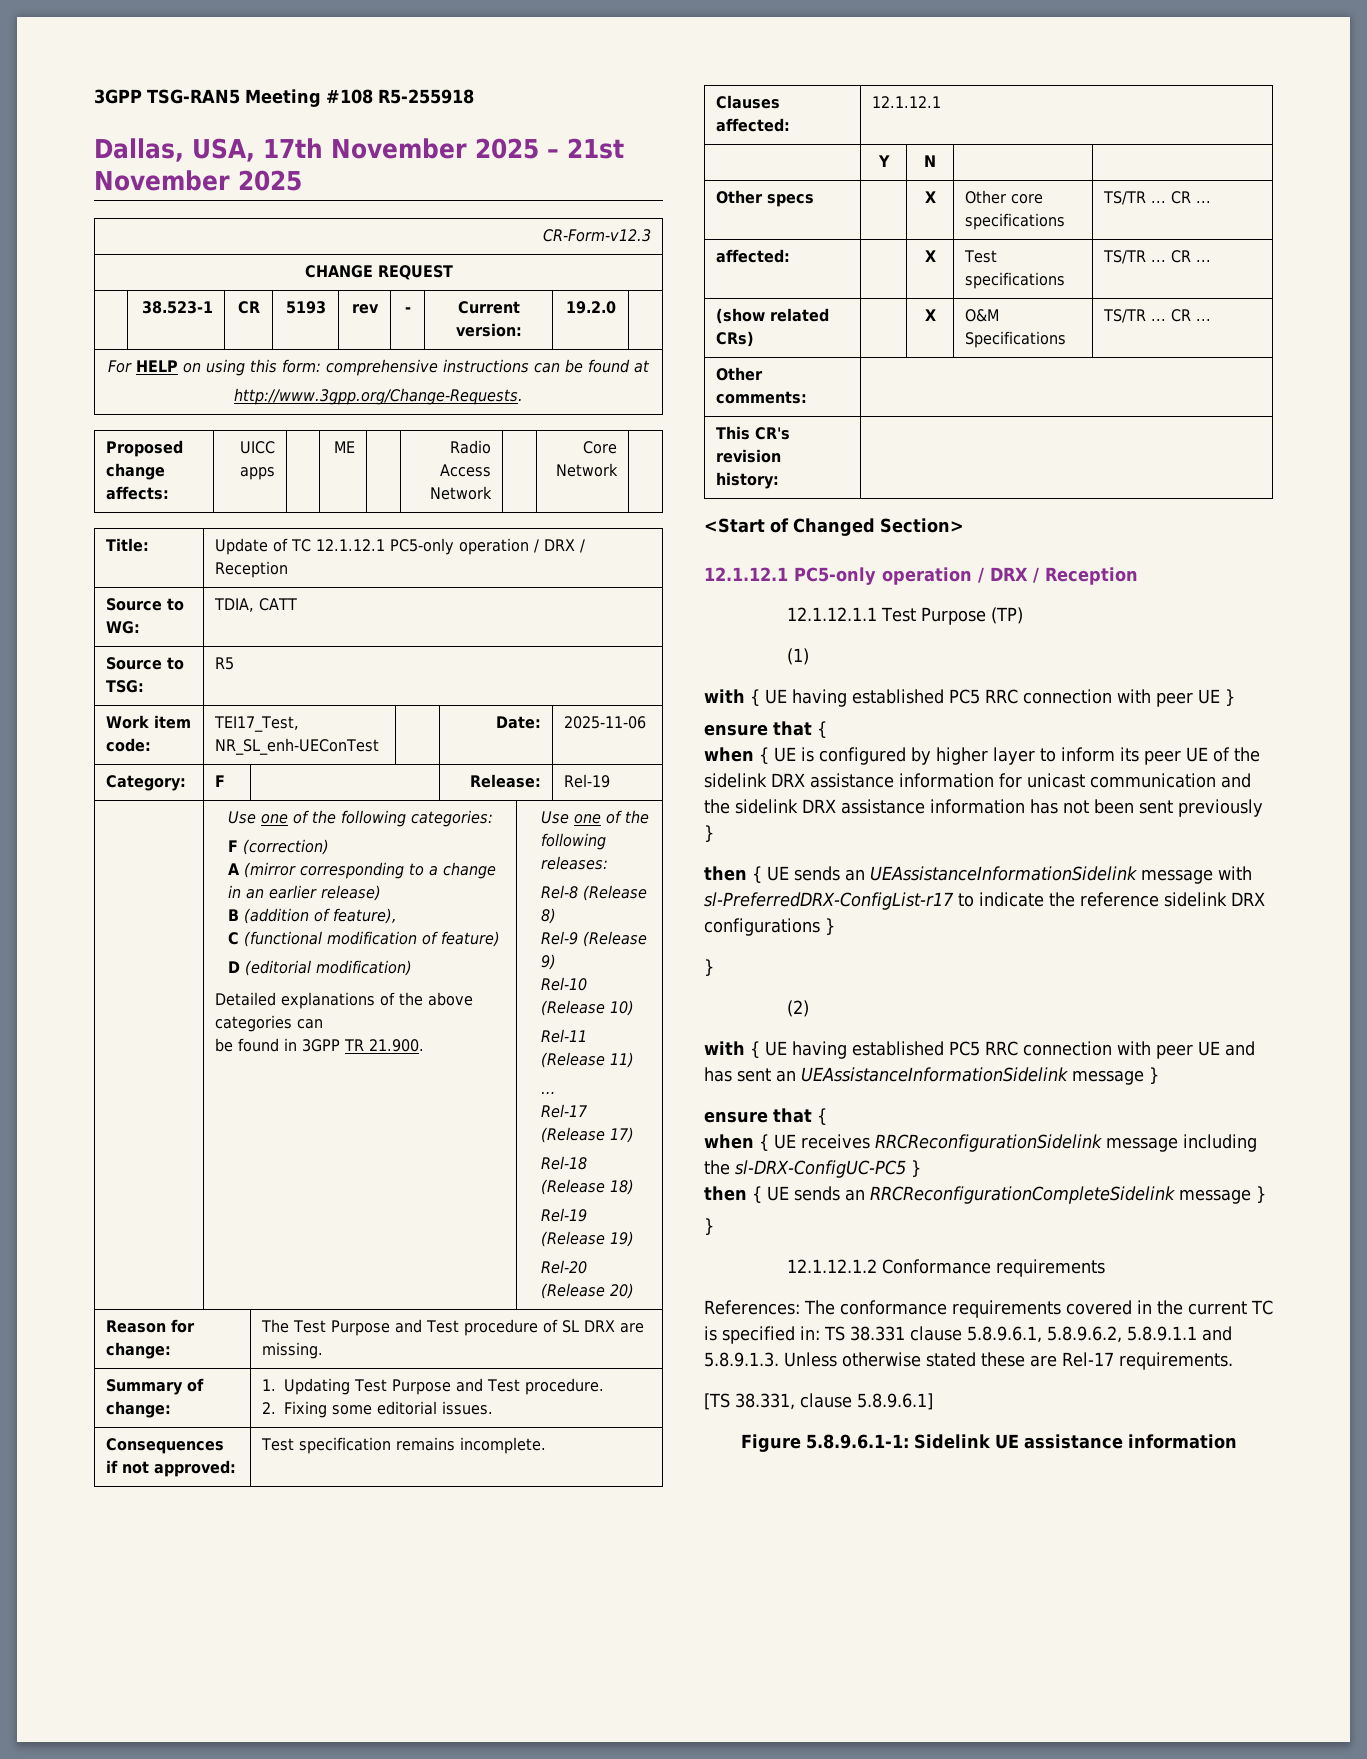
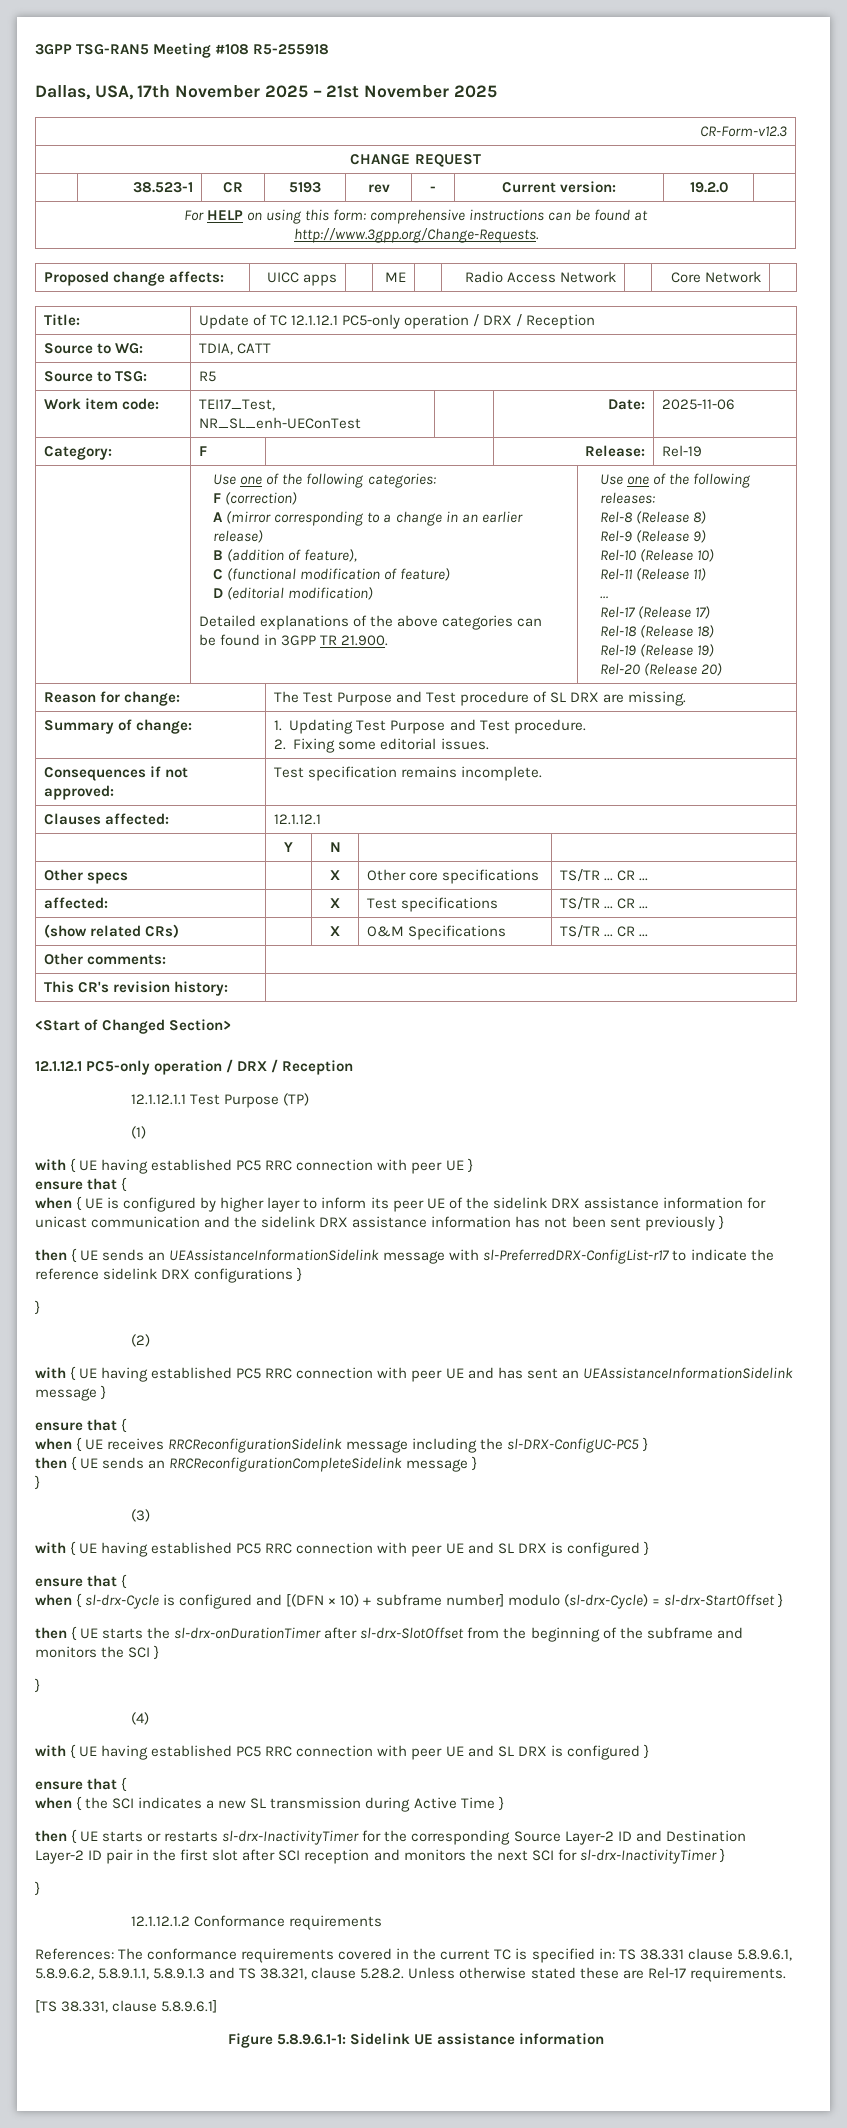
(714, 1226) none -> [130,1509,150,1522] [35,1541,649,1557] [35,1574,128,1589] [35,1593,783,1609] [35,1626,743,1642] [35,1645,160,1660] [35,1678,40,1693] [130,1712,149,1725] [35,1744,649,1760] [35,1777,128,1792] [35,1796,504,1812] [35,1829,746,1845] [35,1848,725,1864] [35,1881,40,1896] // (3) // with { UE having established PC5 RRC connection with peer UE and SL DRX is configured } // ensure that { // when { sl-drx-Cycle is configured and [(DFN × 10) + subframe number] modulo (sl-drx-Cycle) = sl-drx-StartOffset } // then { UE starts the sl-drx-onDurationTimer after sl-drx-SlotOffset from the beginning of the subframe and monitors the SCI } // } // (4) // with { UE having established PC5 RRC connection with peer UE and SL DRX is configured } // ensure that { // when { the SCI indicates a new SL transmission during Active Time } // then { UE starts or restarts sl-drx-InactivityTimer for the corresponding Source Layer-2 ID and Destination Layer-2 ID pair in the first slot after SCI reception and monitors the next SCI for sl-drx-InactivityTimer } // }
[1127,1326,1232,1341] [704,1352,779,1367] 5.8.9.1.1 and 5.8.9.1.3. -> [98,1967,405,1980] 5.8.9.1.1, 5.8.9.1.3 and TS 38.321, clause 5.28.2.

